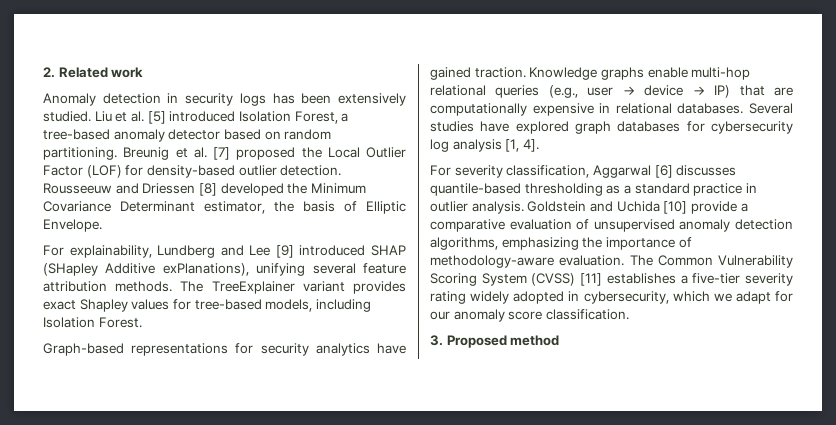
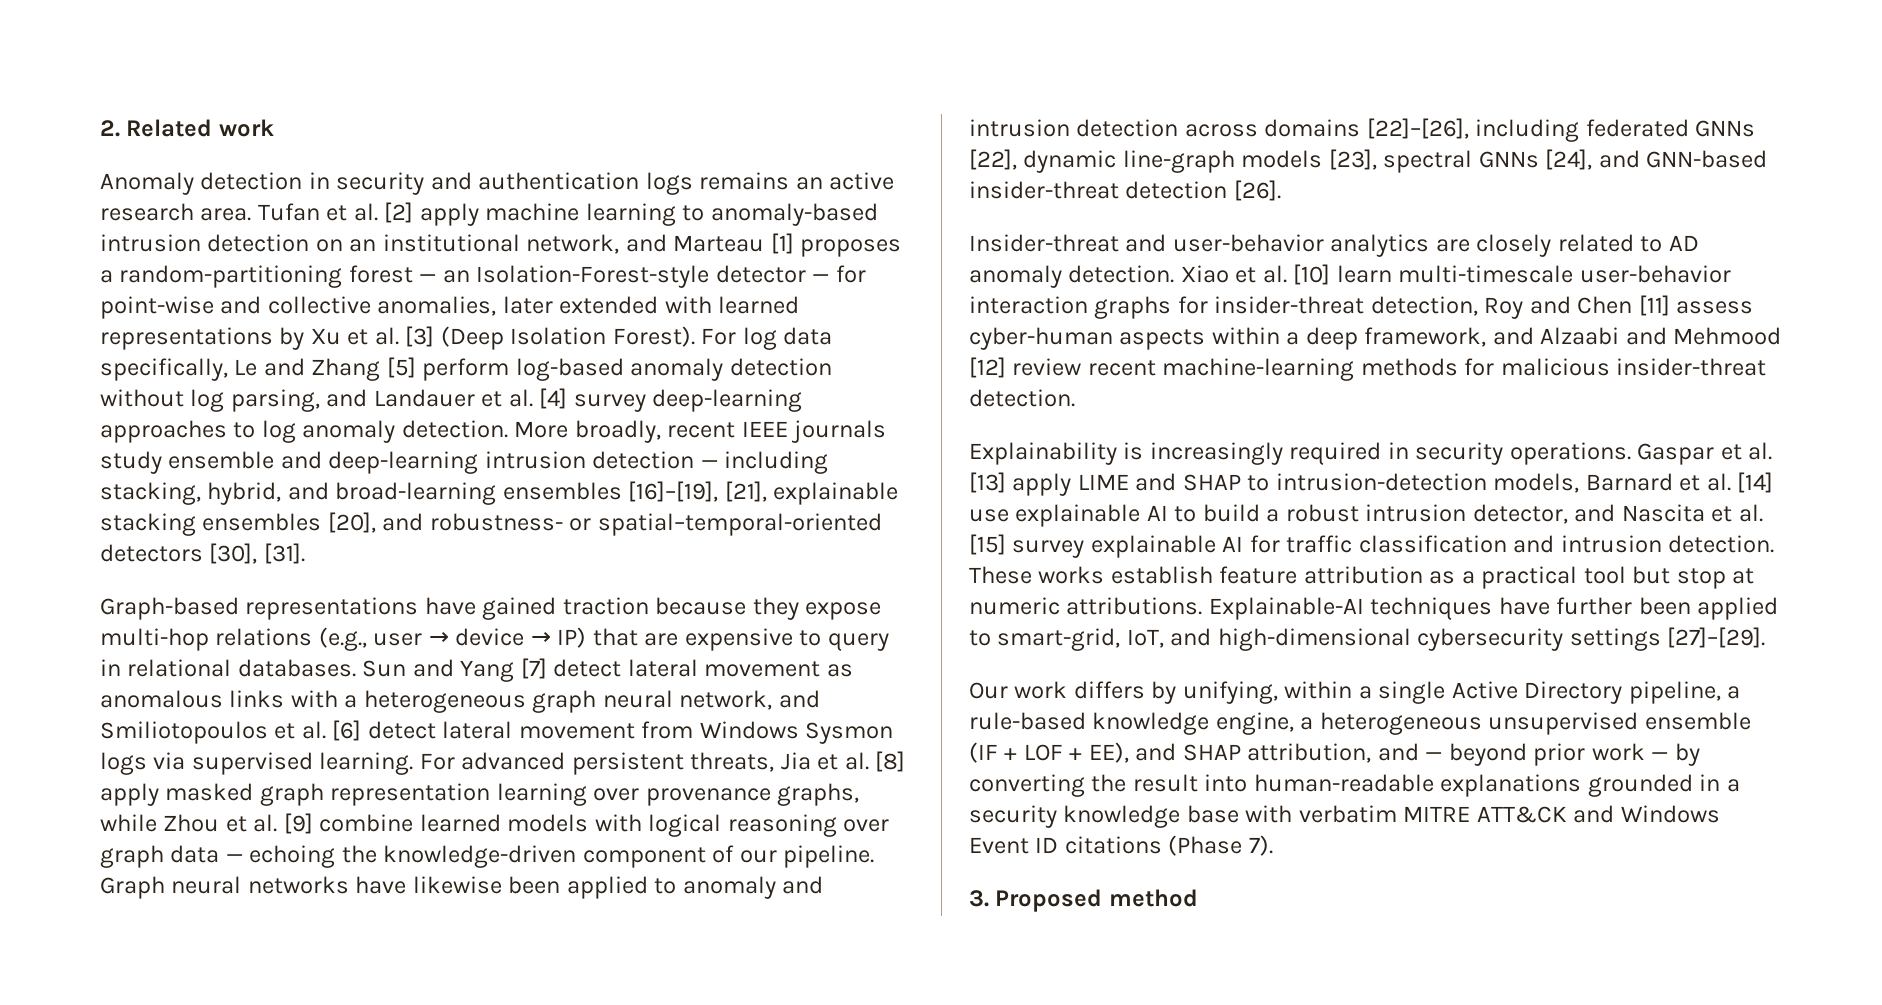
[239,93,407,106] [43,111,349,124] [43,129,332,142] [43,147,406,160] [43,165,342,178] [43,183,366,196] [43,201,406,214] [43,219,102,232] [43,245,406,258] [43,263,406,276] [43,281,406,294] [43,299,371,312] [43,317,142,328] [43,343,406,356] [430,67,751,80] [430,85,540,98] logs has been extensively studied. Liu et al. [5] introduced Isolation Forest, a tree-based anomaly detector based on random partitioning. Breunig et al. [7] proposed the Local Outlier Factor (LOF) for density-based outlier detection. Rousseeuw and Driessen [8] developed the Minimum Covariance Determinant estimator, the basis of Elliptic Envelope. // For explainability, Lundberg and Lee [9] introduced SHAP (SHapley Additive exPlanations), unifying several feature attribution methods. The TreeExplainer variant provides exact Shapley values for tree-based models, including Isolation Forest. // Graph-based representations for security analytics have gained traction. Knowledge graphs enable multi-hop relational queries -> [430,172,895,195] [100,202,878,226] [100,233,902,257] [100,265,866,288] [100,296,800,319] [100,326,833,350] [100,357,832,381] [100,388,803,412] [100,420,887,443] [100,451,829,474] [100,481,899,505] [100,512,882,536] [100,543,305,564] [100,597,882,620] [100,628,313,651] and authentication logs remains an active research area. Tufan et al. [2] apply machine learning to anomaly-based intrusion detection on an institutional network, and Marteau [1] proposes a random-partitioning forest — an Isolation-Forest-style detector — for point-wise and collective anomalies, later extended with learned representations by Xu et al. [3] (Deep Isolation Forest). For log data specifically, Le and Zhang [5] perform log-based anomaly detection without log parsing, and Landauer et al. [4] survey deep-learning approaches to log anomaly detection. More broadly, recent IEEE journals study ensemble and deep-learning intrusion detection — including stacking, hybrid, and broad-learning ensembles [16]–[19], [21], explainable stacking ensembles [20], and robustness- or spatial–temporal-oriented detectors [30], [31]. // Graph-based representations have gained traction because they expose multi-hop relations
[430,103,793,116] [430,121,793,134] [430,139,539,152] [430,165,737,178] [430,183,757,196] [430,201,748,214] [430,219,793,232] [430,237,692,250] [430,255,793,268] [430,273,793,286] [430,291,793,304] [430,309,629,322] computationally expensive in relational databases. Several studies have explored graph databases for cybersecurity log analysis [1, 4]. // For severity classification, Aggarwal [6] discusses quantile-based thresholding as a standard practice in outlier analysis. Goldstein and Uchida [10] provide a comparative evaluation of unsupervised anomaly detection algorithms, emphasizing the importance of methodology-aware evaluation. The Common Vulnerability Scoring System (CVSS) [11] establishes a five-tier severity rating widely adopted in cybersecurity, which we adapt for our anomaly score classification. -> [684,628,889,651] [100,658,853,682] [100,690,820,713] [100,720,894,744] [100,751,906,775] [100,783,860,806] [100,813,890,837] [100,845,875,868] [100,876,824,899] [969,118,1756,142] [969,149,1768,173] [969,180,1281,201] [969,234,1699,257] [969,264,1731,288] [969,295,1754,319] [969,327,1782,350] [969,357,1767,381] [969,389,1075,407] [969,442,1773,465] [969,472,1774,496] [969,504,1763,527] [969,534,1775,558] [969,566,1755,589] [969,597,1779,620] [969,627,1766,651] [969,681,1741,704] [969,712,1751,735] [969,742,1700,766] [969,774,1740,797] [969,805,1720,828] [969,835,1273,856] expensive to query in relational databases. Sun and Yang [7] detect lateral movement as anomalous links with a heterogeneous graph neural network, and Smiliotopoulos et al. [6] detect lateral movement from Windows Sysmon logs via supervised learning. For advanced persistent threats, Jia et al. [8] apply masked graph representation learning over provenance graphs, while Zhou et al. [9] combine learned models with logical reasoning over graph data — echoing the knowledge-driven component of our pipeline. Graph neural networks have likewise been applied to anomaly and intrusion detection across domains [22]–[26], including federated GNNs [22], dynamic line-graph models [23], spectral GNNs [24], and GNN-based insider-threat detection [26]. // Insider-threat and user-behavior analytics are closely related to AD anomaly detection. Xiao et al. [10] learn multi-timescale user-behavior interaction graphs for insider-threat detection, Roy and Chen [11] assess cyber-human aspects within a deep framework, and Alzaabi and Mehmood [12] review recent machine-learning methods for malicious insider-threat detection. // Explainability is increasingly required in security operations. Gaspar et al. [13] apply LIME and SHAP to intrusion-detection models, Barnard et al. [14] use explainable AI to build a robust intrusion detector, and Nascita et al. [15] survey explainable AI for traffic classification and intrusion detection. These works establish feature attribution as a practical tool but stop at numeric attributions. Explainable-AI techniques have further been applied to smart-grid, IoT, and high-dimensional cybersecurity settings [27]–[29]. // Our work differs by unifying, within a single Active Directory pipeline, a rule-based knowledge engine, a heterogeneous unsupervised ensemble (IF + LOF + EE), and SHAP attribution, and — beyond prior work — by converting the result into human-readable explanations grounded in a security knowledge base with verbatim MITRE ATT&CK and Windows Event ID citations (Phase 7).

